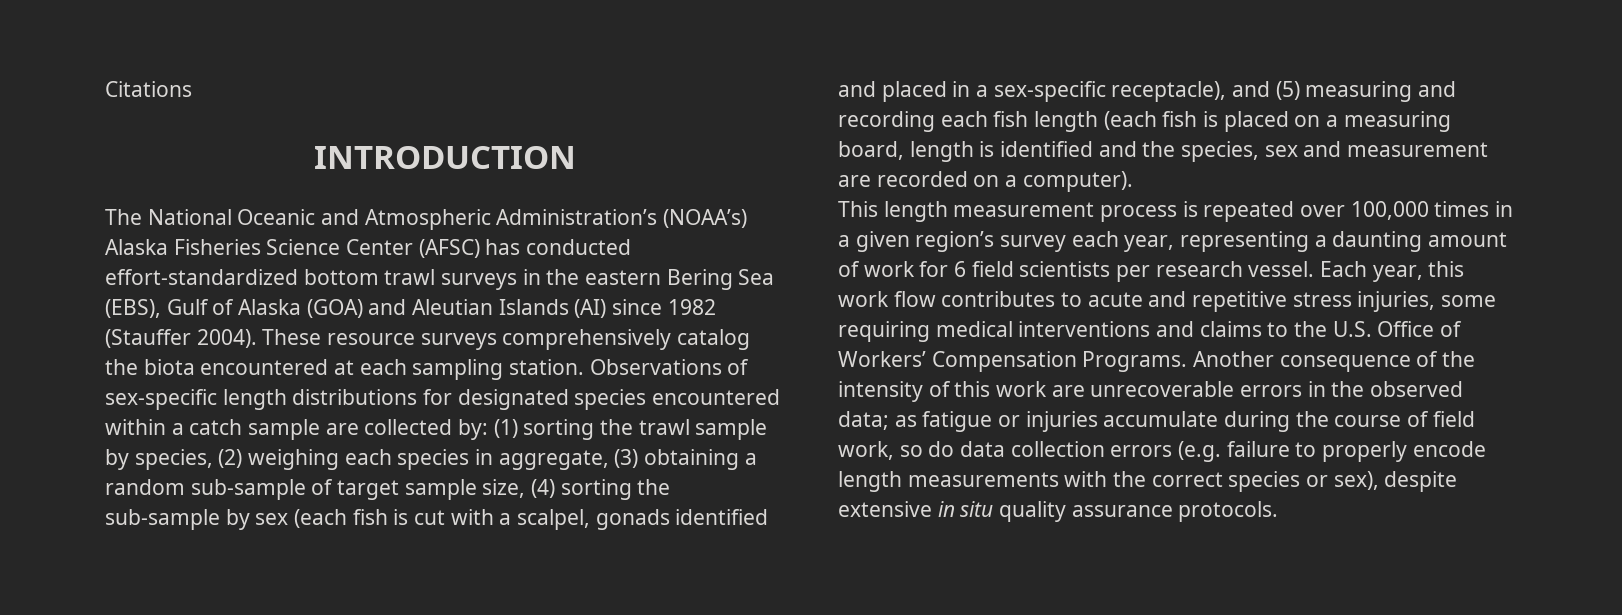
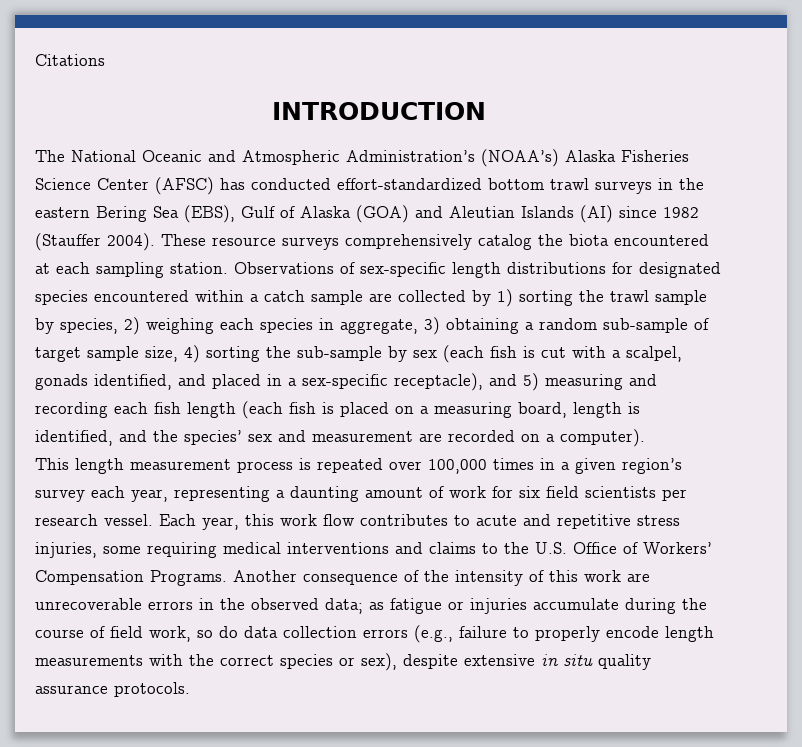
[458,419,518,440] by: (1) -> [472,289,513,307] by 1)
[218,449,243,468] (2) -> [124,317,140,335] 2)
[614,449,639,468] (3) -> [424,317,440,335] 3)
[531,479,556,498] (4) -> [184,345,200,363] 4)
[675,509,769,525] identified -> [94,374,172,390] identified,
[1275,81,1300,100] (5) -> [523,373,539,391] 5)
[1000,141,1094,157] identified -> [35,430,113,446] identified,
[1181,141,1260,162] species, -> [184,430,242,445] species’
[954,261,967,277] 6 -> [519,486,540,498] six
[1178,441,1222,462] (e.g. -> [414,625,453,643] (e.g.,

